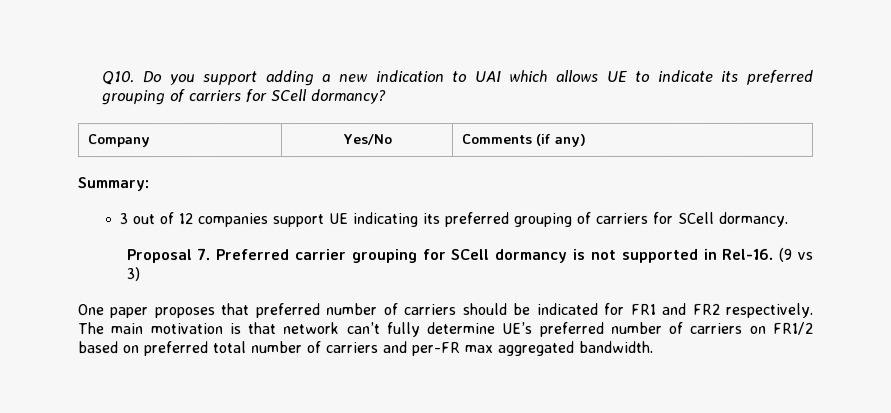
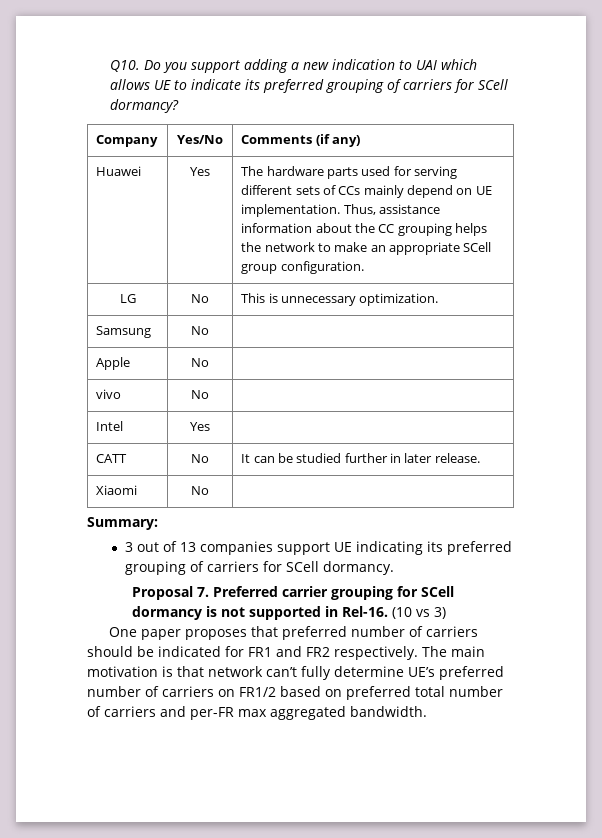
(587, 140) none -> [96,166,142,176] [190,167,210,176] [241,166,458,179] [241,185,492,198] [241,204,440,217] [241,223,488,236] [241,242,492,255] [241,261,364,274] [119,294,136,303] [191,294,209,303] [241,293,439,306] [96,326,152,338] [191,326,209,335] [96,357,131,370] [191,358,209,367] [96,389,122,399] [191,390,209,399] [96,421,124,431] [190,422,210,431] [96,454,128,463] [191,454,209,463] [241,453,480,463] [96,485,138,495] [191,486,209,495] // Huawei | Yes | The hardware parts used for serving different sets of CCs mainly depend on UE implementation. Thus, assistance information about the CC grouping helps the network to make an appropriate SCell group configuration. // LG | No | This is unnecessary optimization. // Samsung | No | // Apple | No | // vivo | No | // Intel | Yes | // CATT | No | It can be studied further in later release. // Xiaomi | No |
[178,213,194,225] 12 -> [179,542,196,552] 13
[779,247,794,262] (9 -> [392,607,413,619] (10

